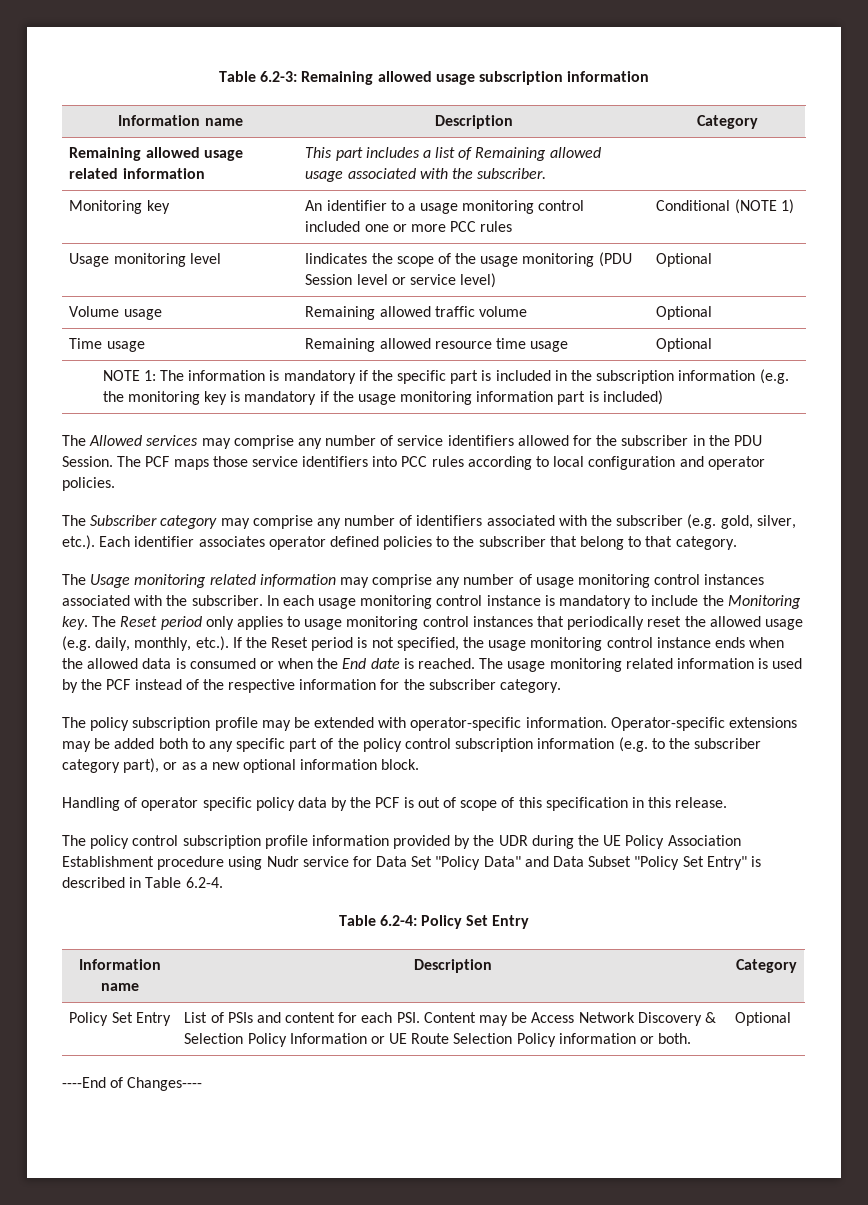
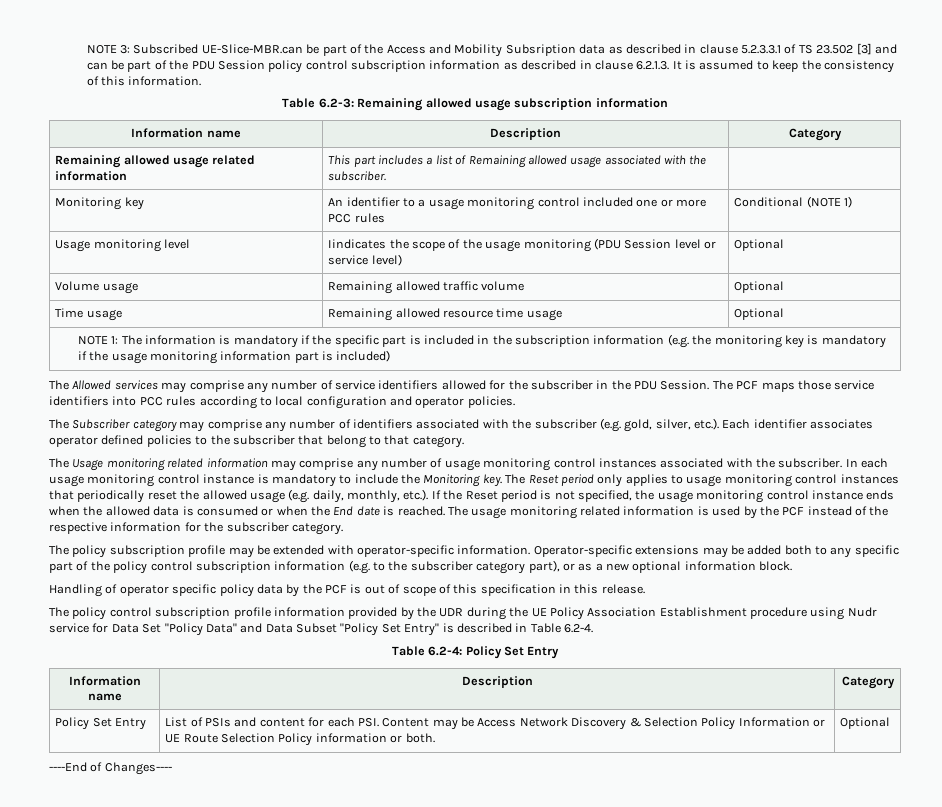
(218, 76) none -> [86,43,897,57] [86,60,894,73] [86,76,202,86] NOTE 3: Subscribed UE-Slice-MBR.can be part of the Access and Mobility Subsription data as described in clause 5.2.3.3.1 of TS 23.502 [3] and can be part of the PDU Session policy control subscription information as described in clause 6.2.1.3. It is assumed to keep the consistency of this information. //

